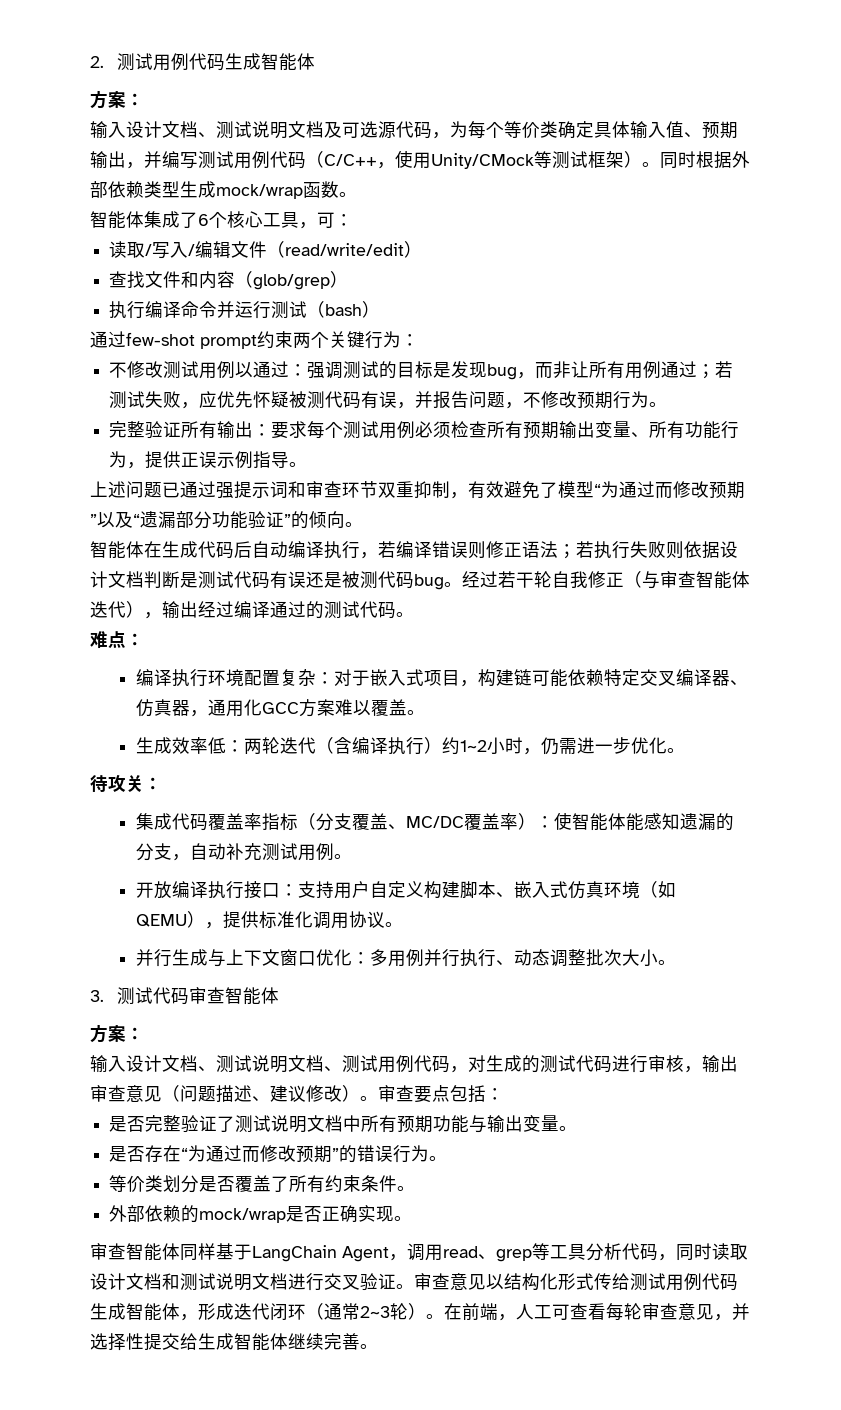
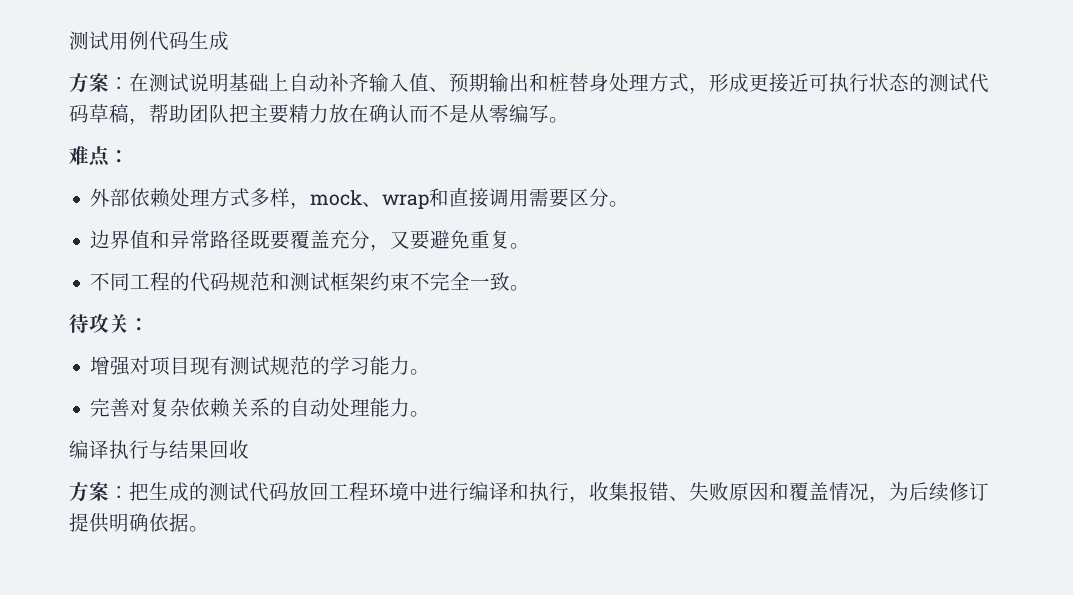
[90,53,315,71] [90,90,144,109] [90,121,738,139] [90,150,750,169] [90,181,357,199] [90,211,353,229] [109,241,423,259] [109,271,349,290] [109,301,381,319] [90,331,419,349] [109,361,734,380] [109,391,668,409] [109,421,740,439] [109,451,308,469] [90,481,745,499] [90,511,363,529] [90,541,738,559] [90,571,750,590] [90,601,414,619] [90,631,144,649] [135,669,748,687] [135,699,425,717] [135,737,685,755] [90,774,162,792] [135,812,734,831] [135,843,352,861] [135,881,676,899] [135,911,403,929] [135,949,676,967] [90,987,279,1005] [90,1024,144,1043] [90,1055,738,1073] [90,1085,504,1103] [109,1115,578,1133] [109,1145,448,1163] [109,1175,416,1193] [109,1205,413,1223] [90,1243,748,1262] [90,1273,738,1291] [90,1303,750,1321] [90,1333,360,1351] 2.测试用例代码生成智能体 // 方案： // 输入设计文档、测试说明文档及可选源代码，为每个等价类确定具体输入值、预期输出，并编写测试用例代码（C/C++，使用Unity/CMock等测试框架）。同时根据外部依赖类型生成mock/wrap函数。 // 智能体集成了6个核心工具，可： // 读取/写入/编辑文件（read/write/edit） // 查找文件和内容（glob/grep） // 执行编译命令并运行测试（bash） // 通过few-shot prompt约束两个关键行为： // 不修改测试用例以通过：强调测试的目标是发现bug，而非让所有用例通过；若测试失败，应优先怀疑被测代码有误，并报告问题，不修改预期行为。 // 完整验证所有输出：要求每个测试用例必须检查所有预期输出变量、所有功能行为，提供正误示例指导。 // 上述问题已通过强提示词和审查环节双重抑制，有效避免了模型“为通过而修改预期”以及“遗漏部分功能验证”的倾向。 // 智能体在生成代码后自动编译执行，若编译错误则修正语法；若执行失败则依据设计文档判断是测试代码有误还是被测代码bug。经过若干轮自我修正（与审查智能体迭代），输出经过编译通过的测试代码。 // 难点： // 编译执行环境配置复杂：对于嵌入式项目，构建链可能依赖特定交叉编译器、仿真器，通用化GCC方案难以覆盖。 // 生成效率低：两轮迭代（含编译执行）约1~2小时，仍需进一步优化。 // 待攻关： // 集成代码覆盖率指标（分支覆盖、MC/DC覆盖率）：使智能体能感知遗漏的分支，自动补充测试用例。 // 开放编译执行接口：支持用户自定义构建脚本、嵌入式仿真环境（如QEMU），提供标准化调用协议。 // 并行生成与上下文窗口优化：多用例并行执行、动态调整批次大小。 // 3.测试代码审查智能体 // 方案： // 输入设计文档、测试说明文档、测试用例代码，对生成的测试代码进行审核，输出审查意见（问题描述、建议修改）。审查要点包括： // 是否完整验证了测试说明文档中所有预期功能与输出变量。 // 是否存在“为通过而修改预期”的错误行为。 // 等价类划分是否覆盖了所有约束条件。 // 外部依赖的mock/wrap是否正确实现。 // 审查智能体同样基于LangChain Agent，调用read、grep等工具分析代码，同时读取设计文档和测试说明文档进行交叉验证。审查意见以结构化形式传给测试用例代码生成智能体，形成迭代闭环（通常2~3轮）。在前端，人工可查看每轮审查意见，并选择性提交给生成智能体继续完善 -> [69,31,229,51] [69,73,989,94] [69,104,569,125] [69,146,129,167] [90,187,630,209] [90,230,531,251] [90,272,531,292] [69,314,149,333] [90,356,431,376] [90,398,431,418] [69,440,249,460] [69,482,989,503] [69,513,189,533] 测试用例代码生成 // 方案：在测试说明基础上自动补齐输入值、预期输出和桩替身处理方式，形成更接近可执行状态的测试代码草稿，帮助团队把主要精力放在确认而不是从零编写。 // 难点： // 外部依赖处理方式多样，mock、wrap和直接调用需要区分。 // 边界值和异常路径既要覆盖充分，又要避免重复。 // 不同工程的代码规范和测试框架约束不完全一致。 // 待攻关： // 增强对项目现有测试规范的学习能力。 // 完善对复杂依赖关系的自动处理能力。 // 编译执行与结果回收 // 方案：把生成的测试代码放回工程环境中进行编译和执行，收集报错、失败原因和覆盖情况，为后续修订提供明确依据

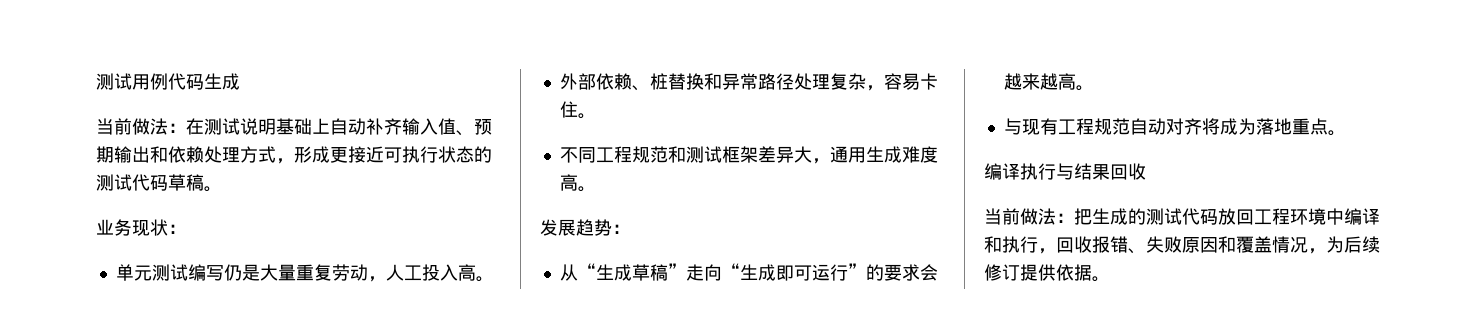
[69,73,109,93] 方案 -> [96,118,168,135] 当前做法
[549,73,609,92] 桩替身 -> [168,146,204,163] 依赖
[129,104,569,125] [69,146,129,167] ，帮助团队把主要精力放在确认而不是从零编写。 // 难点： -> [204,186,222,192] [96,219,186,236] [115,264,494,282] 。 // 业务现状： // 单元测试编写仍是大量重复劳动，人工投入高。
[170,187,630,209] [90,230,511,251] 处理方式多样，mock、wrap和直接调用需要区分。 // 边界值和异常路径既要覆盖充分，又要避免重复 -> [631,73,938,91] [559,101,578,118] 、桩替换和异常路径处理复杂，容易卡住
[170,272,231,292] 的代码 -> (632, 154) none
[370,272,531,291] [69,314,149,333] [90,356,431,376] [90,398,411,418] 约束不完全一致。 // 待攻关： // 增强对项目现有测试规范的学习能力。 // 完善对复杂依赖关系的自动处理能力 -> [757,146,938,164] [559,174,596,192] [540,219,630,236] [559,263,938,281] [1003,73,1094,91] [1003,118,1328,135] 差异大，通用生成难度高。 // 发展趋势： // 从“生成草稿”走向“生成即可运行”的要求会越来越高。 // 与现有工程规范自动对齐将成为落地重点
[69,482,109,502] 方案 -> [984,208,1056,225] 当前做法
[429,482,469,501] 进行 -> (1344, 216) none
[589,482,629,501] 收集 -> [1056,236,1092,253] 回收
[109,513,149,532] 明确 -> (1056, 272) none

